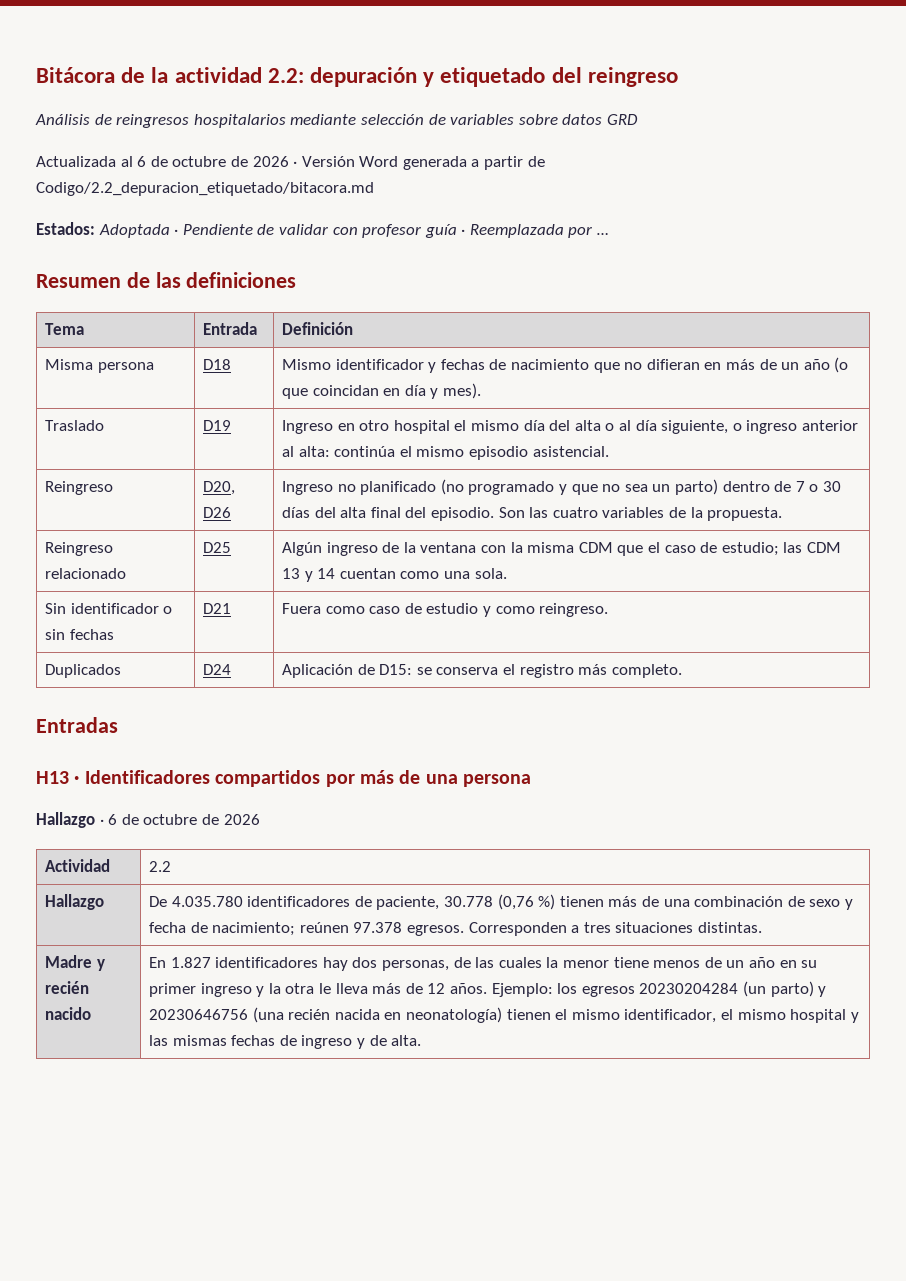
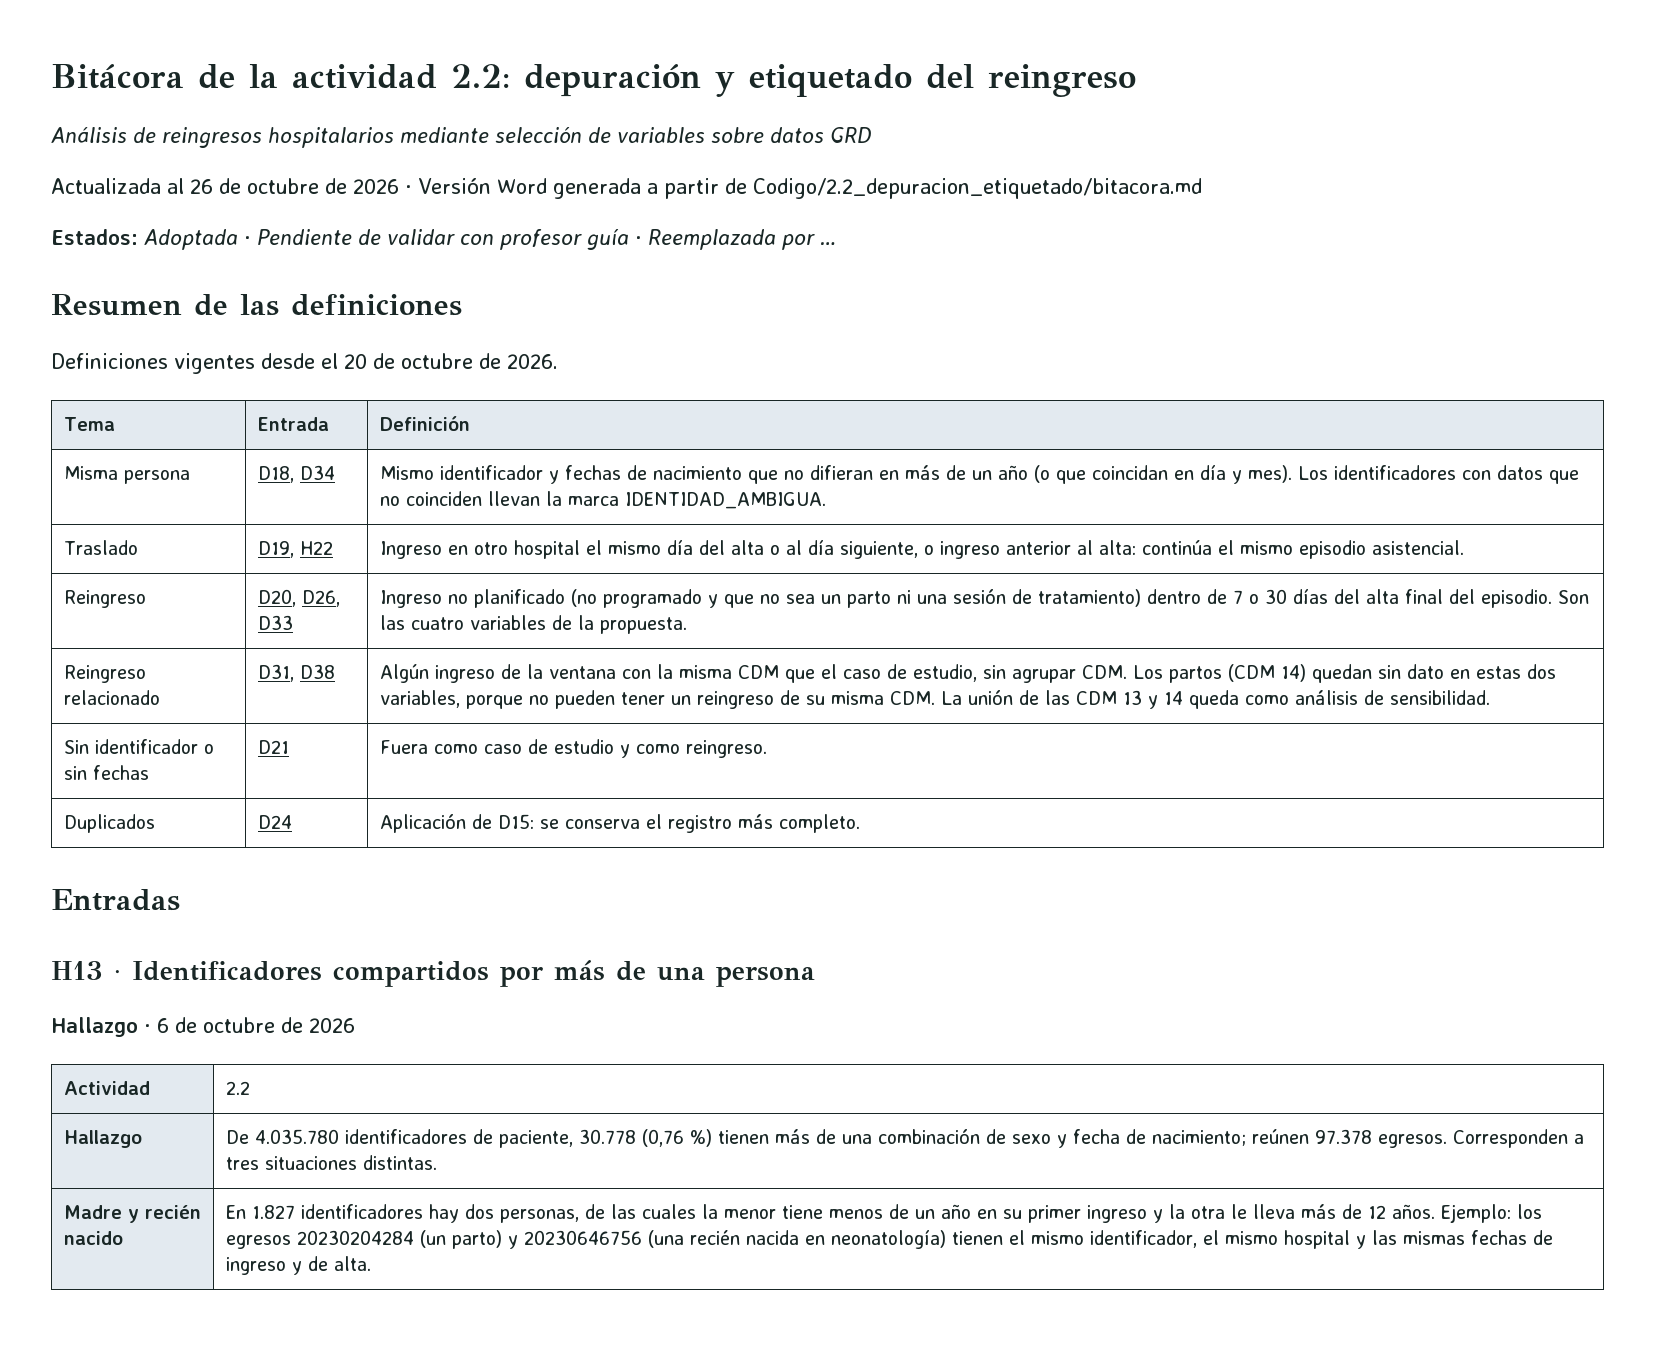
[137,156,147,167] 6 -> [190,179,213,194] 26
(297, 280) none -> [51,353,558,374] // Definiciones vigentes desde el 20 de octubre de 2026.
[203,359,232,370] D18 -> [257,465,335,483] D18, D34
(482, 391) none -> [1297,465,1579,484] [379,491,826,509] Los identificadores con datos que no coinciden llevan la marca IDENTIDAD_AMBIGUA.
[203,420,232,431] D19 -> [257,541,333,558] D19, H22
[203,507,232,518] D26 -> [301,590,340,607] [257,615,293,630] D26, D33
[674,479,718,495] parto) -> [846,589,1141,608] parto ni una sesión de tratamiento)
[203,542,232,553] D25 -> [257,664,335,682] D31, D38
[721,542,779,556] estudio; -> [912,664,1556,683] [379,690,1039,709] estudio, sin agrupar CDM. Los partos (CDM 14) quedan sin dato en estas dos variables, porque no pueden tener un reingreso de su misma CDM. La unión de
[339,568,507,579] cuentan como una sola. -> [1188,690,1490,709] queda como análisis de sensibilidad.

